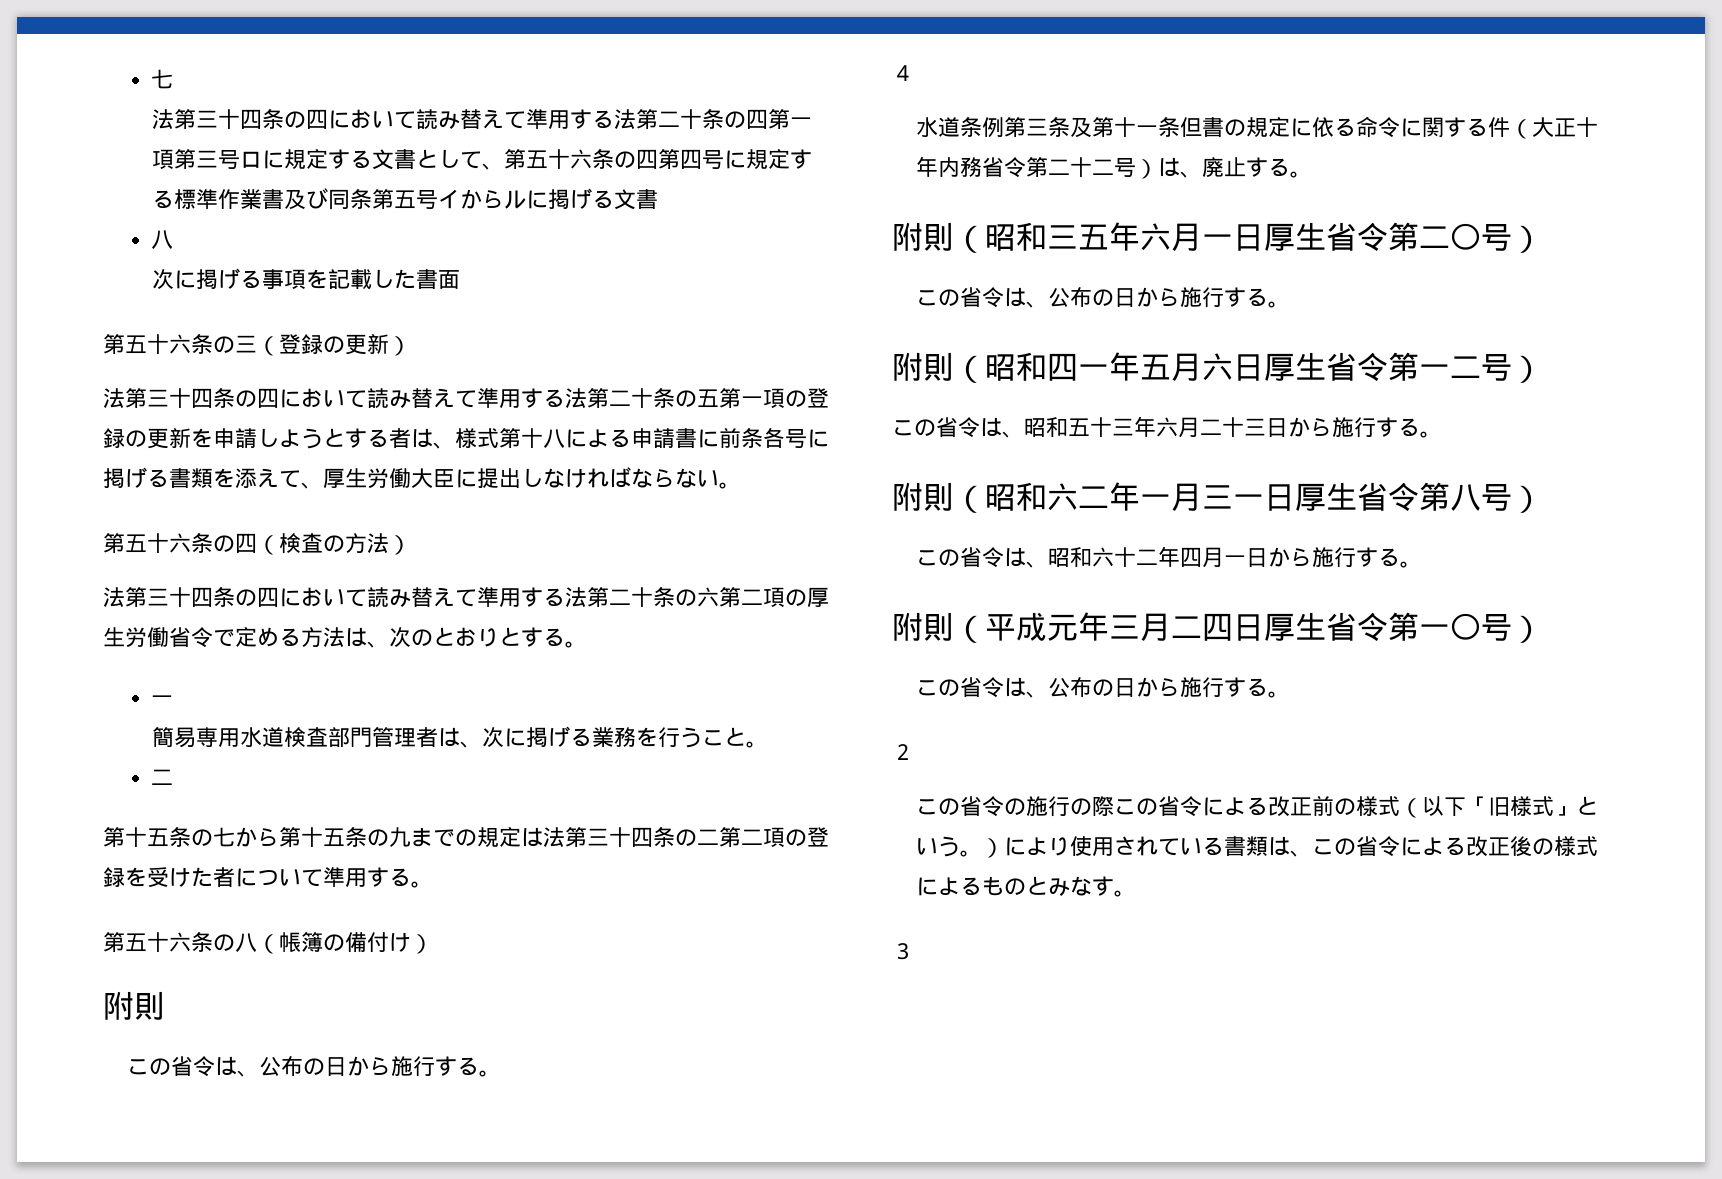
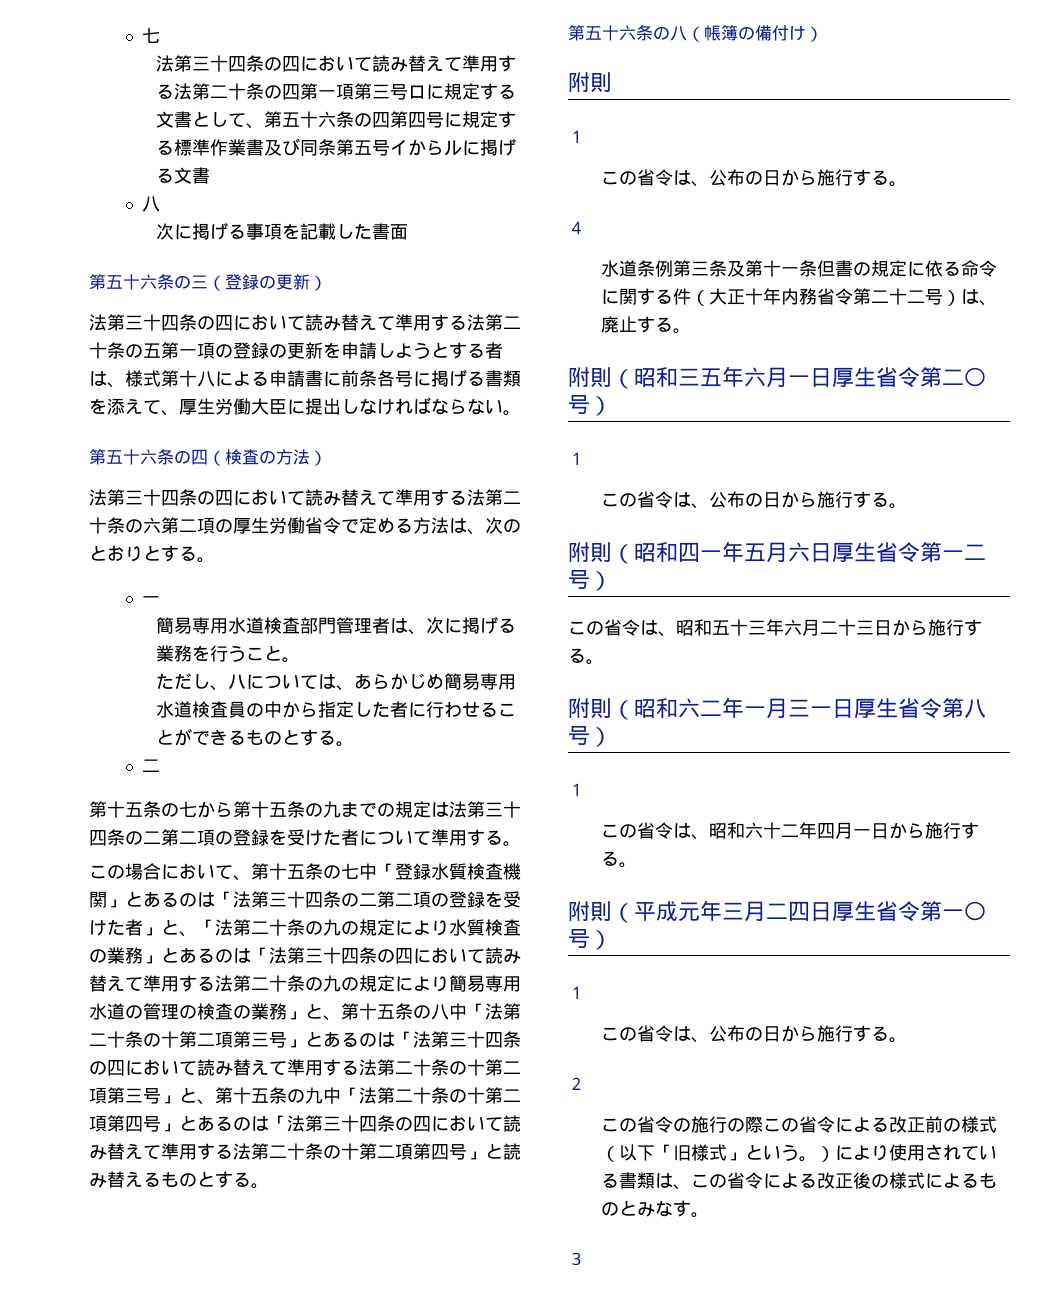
(768, 744) none -> [155,673,516,691] [155,701,516,718] [155,728,354,747] // ただし、ハについては、あらかじめ簡易専用水道検査員の中から指定した者に行わせることができるものとする。
(433, 884) none -> [89,863,521,881] [89,891,521,908] [89,919,521,937] [89,947,521,964] [89,975,521,992] [89,1003,521,1021] [89,1031,521,1048] [89,1059,521,1076] [89,1087,521,1105] [89,1115,521,1132] [89,1143,521,1160] [89,1171,269,1189] // この場合において、第十五条の七中「登録水質検査機関」とあるのは「法第三十四条の二第二項の登録を受けた者」と、「法第二十条の九の規定により水質検査の業務」とあるのは「法第三十四条の四において読み替えて準用する法第二十条の九の規定により簡易専用水道の管理の検査の業務」と、第十五条の八中「法第二十条の十第二項第三号」とあるのは「法第三十四条の四において読み替えて準用する法第二十条の十第二項第三号」と、第十五条の九中「法第二十条の十第二項第四号」とあるのは「法第三十四条の四において読み替えて準用する法第二十条の十第二項第四号」と読み替えるものとする。
(165, 1005) none -> [568,130,585,143] // １
(1543, 239) none -> [568,452,585,465] // １
(1543, 499) none -> [568,783,585,796] // １
(1543, 629) none -> [568,986,585,999] // １

